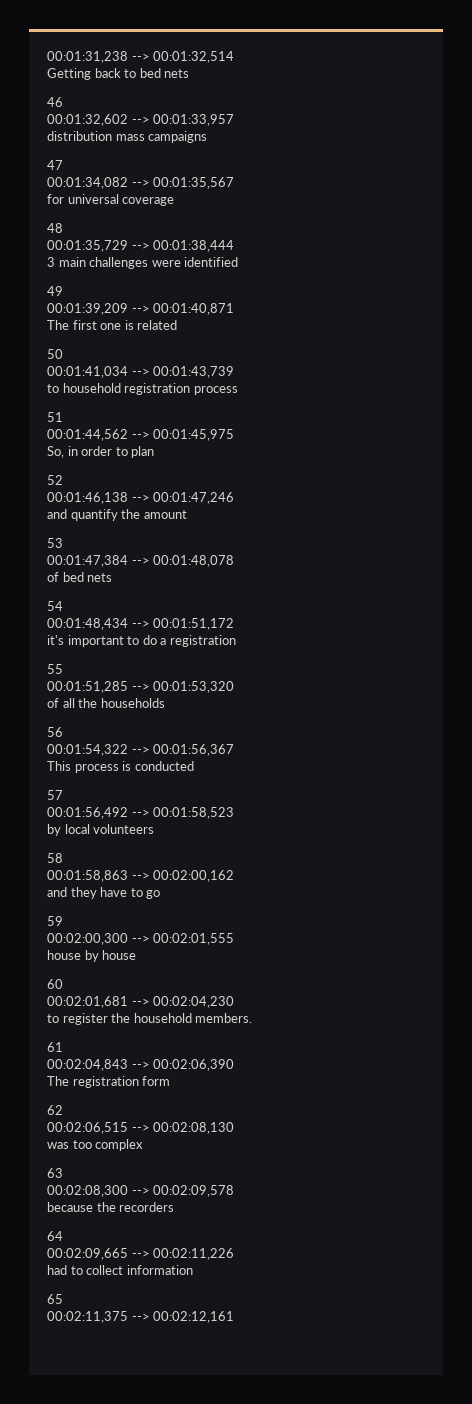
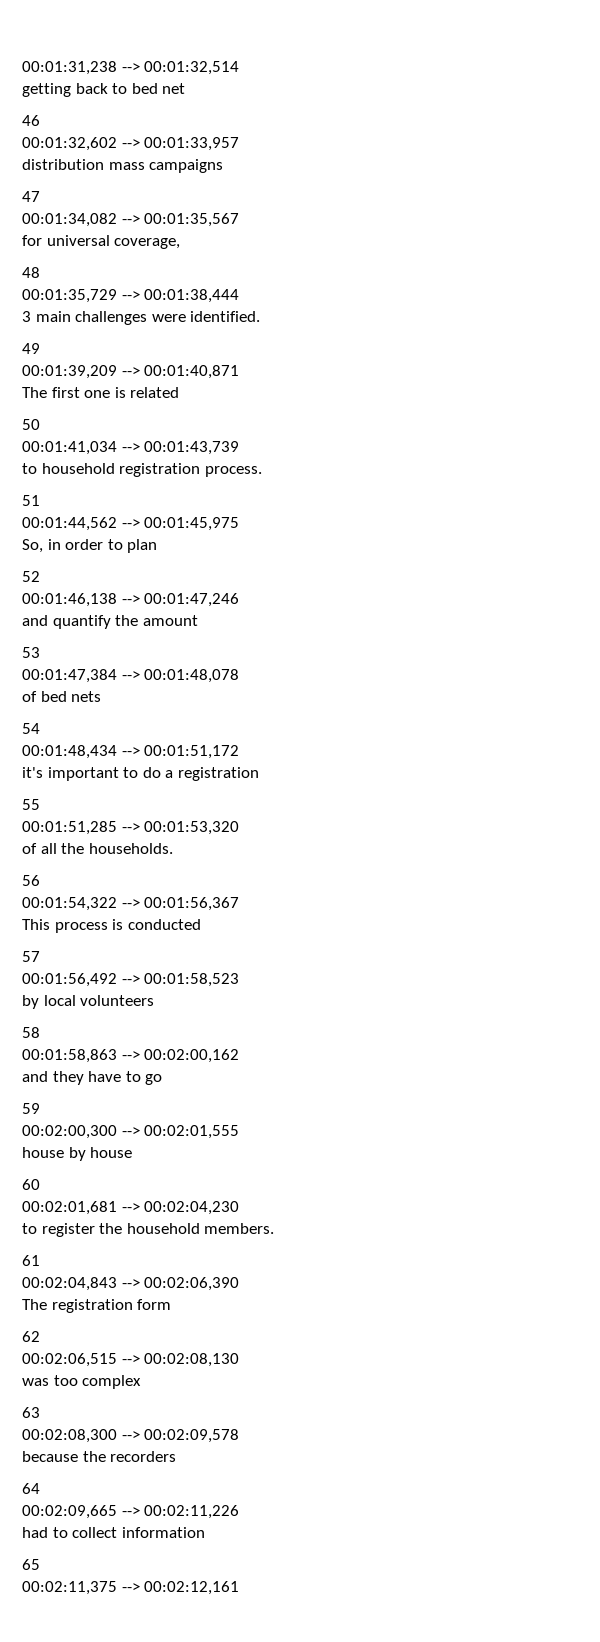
[47,68,91,80] Getting -> [22,83,71,97] getting
[164,69,190,78] nets -> [162,83,186,94] net
[122,197,175,206] coverage -> [114,238,181,249] coverage,
[184,257,239,267] identified -> [190,311,261,322] identified.
[193,386,238,395] process -> [204,466,262,477] process.
[100,698,165,708] households -> [88,843,173,854] households.

